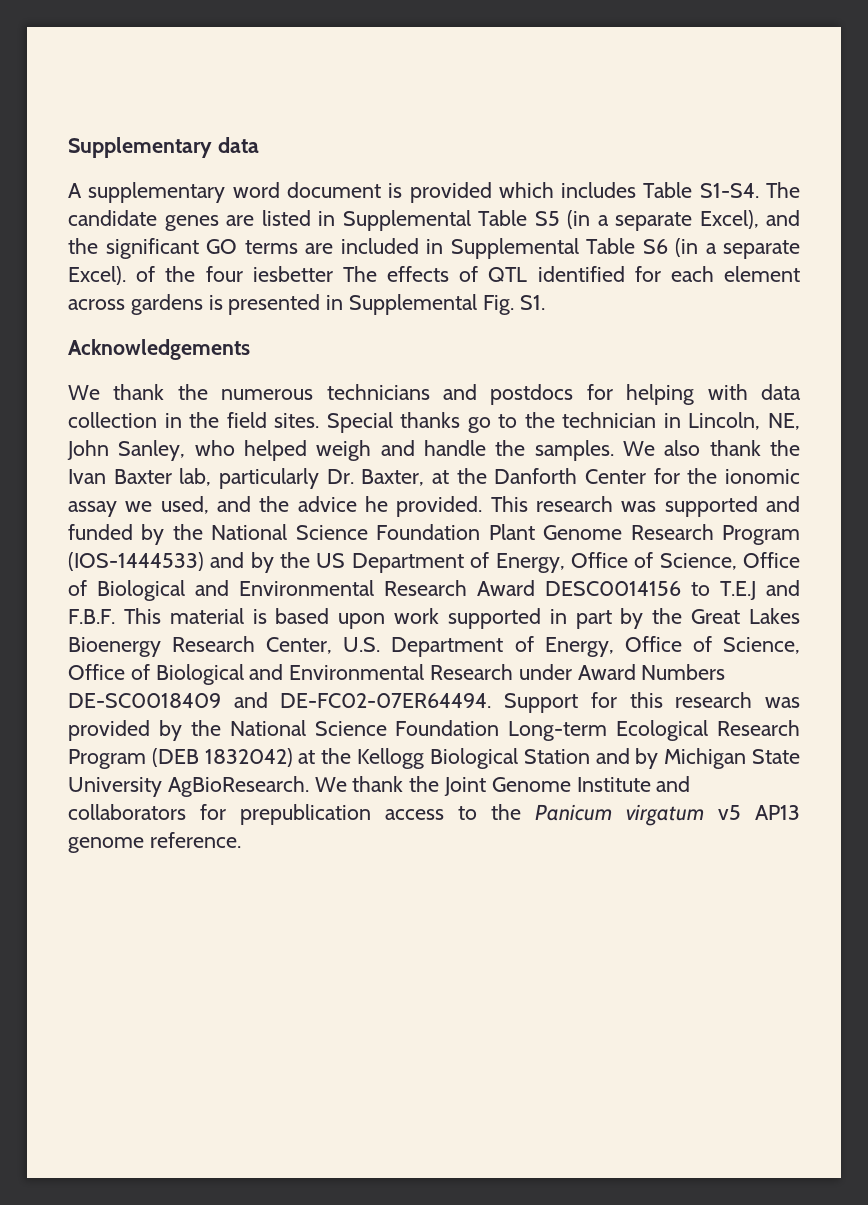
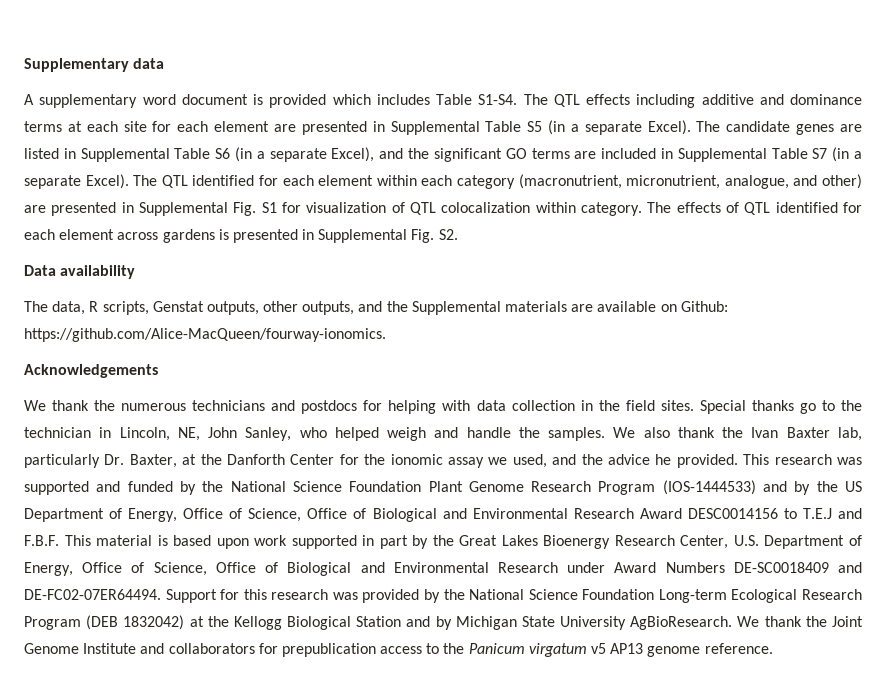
(800, 190) none -> [553,94,862,108] [24,120,721,135] QTL effects including additive and dominance terms at each site for each element are presented in Supplemental Table S5 (in a separate Excel). The
[534,211,560,226] S5 -> [215,148,231,159] S6
[642,238,800,259] [68,266,333,285] S6 (in a separate Excel). of the four iesbetter -> [812,147,863,162] [24,174,863,189] [24,202,642,216] S7 (in a separate Excel). The QTL identified for each element within each category (macronutrient, micronutrient, analogue, and other) are presented in Supplemental Fig. S1 for visualization of QTL colocalization within category.
[519,295,545,310] S1. -> [438,229,458,240] [24,265,136,279] [24,301,728,315] [24,328,386,342] S2. // Data availability // The data, R scripts, Genstat outputs, other outputs, and the Supplemental materials are available on Github: https://github.com/Alice-MacQueen/fourway-ionomics.

